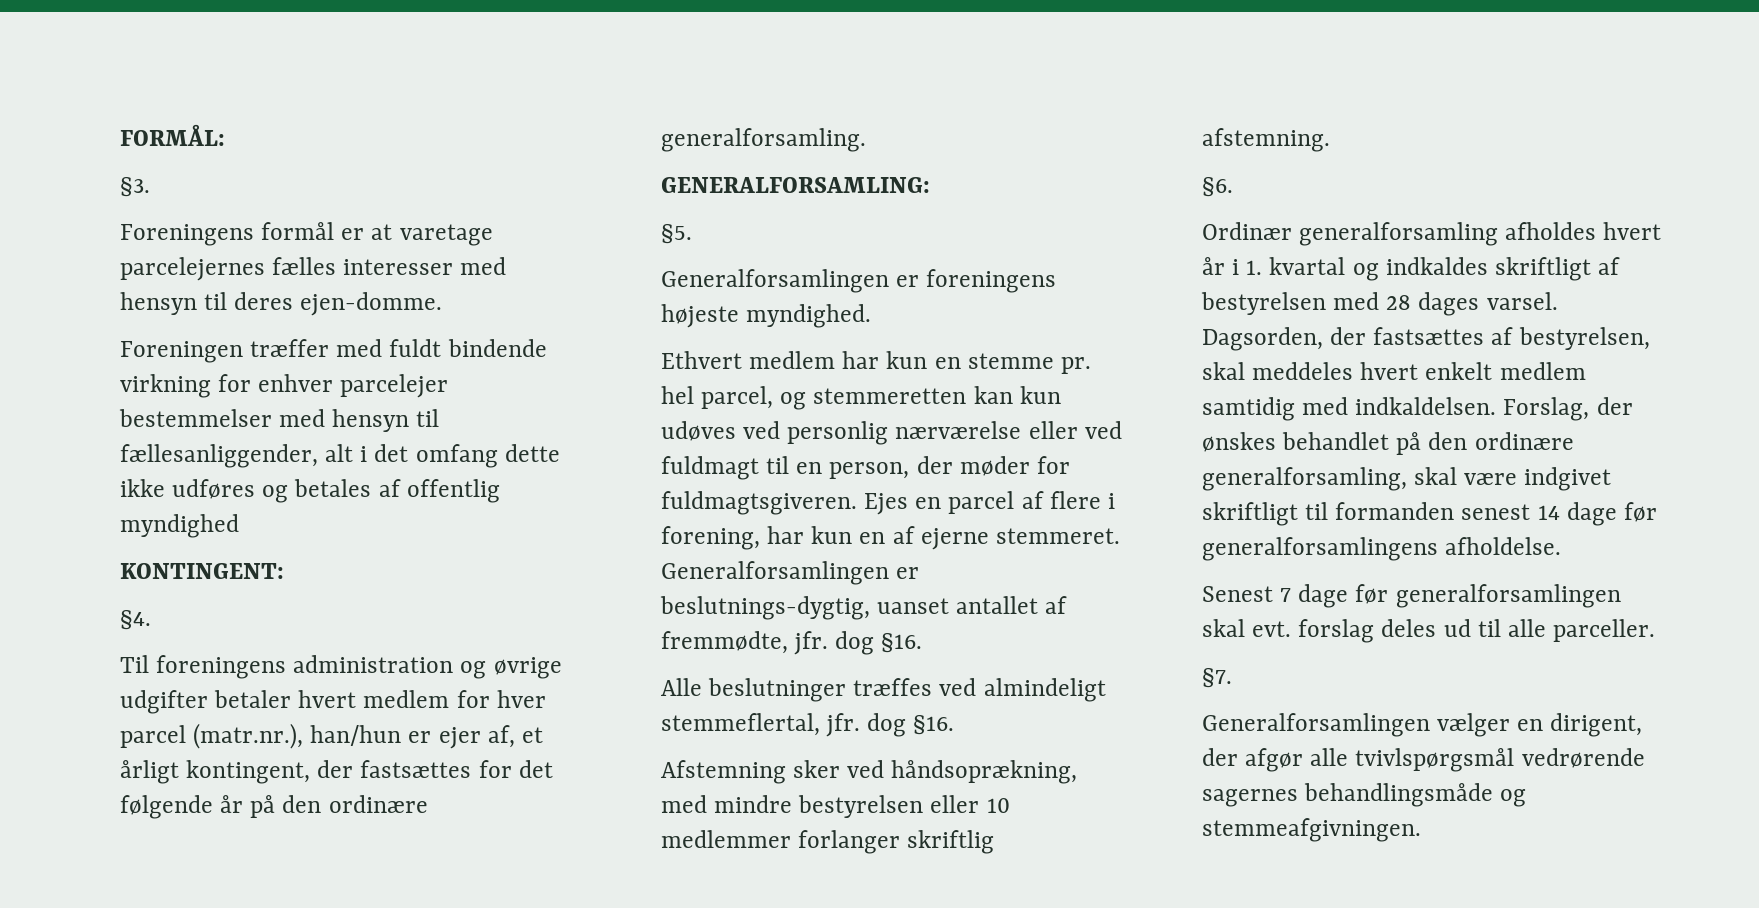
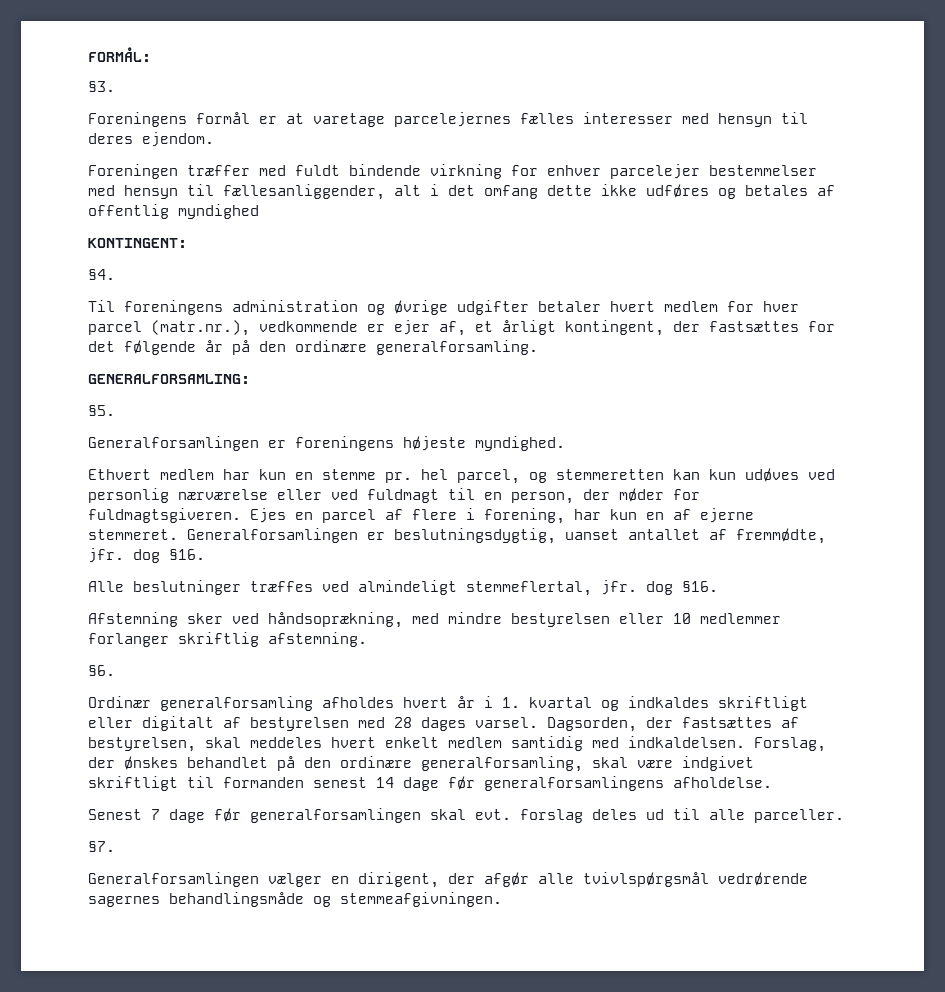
[300,292,443,316] ejen-domme. -> [142,132,214,147] ejendom.
[310,725,402,746] han/hun -> [259,321,358,332] vedkommende
[660,596,870,620] beslutnings-dygtig, -> [394,528,556,544] beslutningsdygtig,
(1591, 269) none -> [88,716,214,731] eller digitalt

